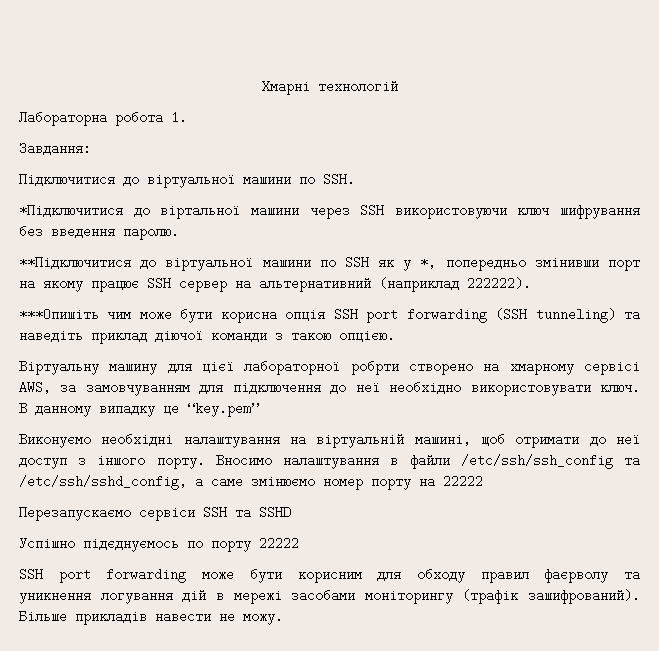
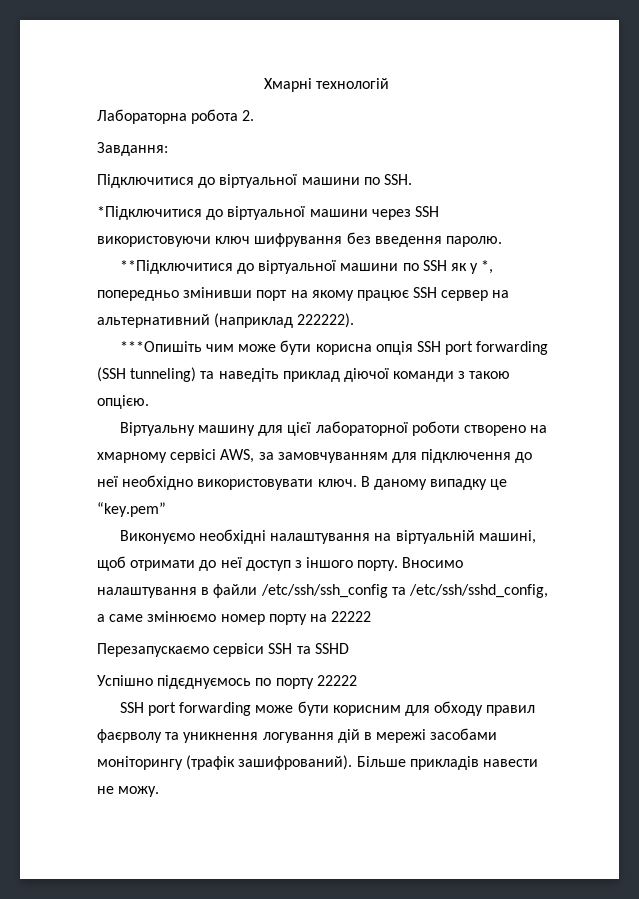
[171,111,187,124] 1. -> [242,110,255,121] 2.
[160,202,241,219] віртальної -> [227,206,306,220] віртуальної
[350,358,399,375] робрти -> [411,421,460,436] роботи
[35,400,91,417] данному -> [373,479,427,490] даному

